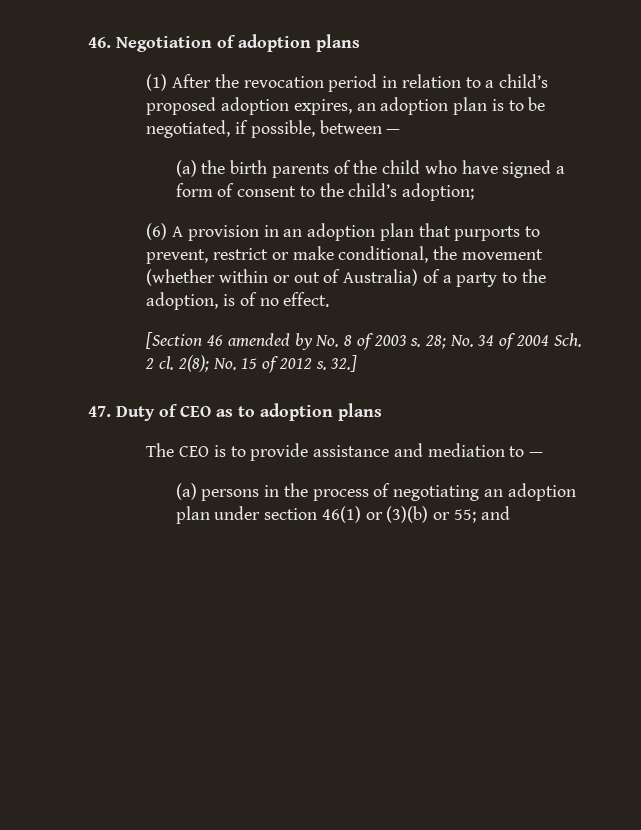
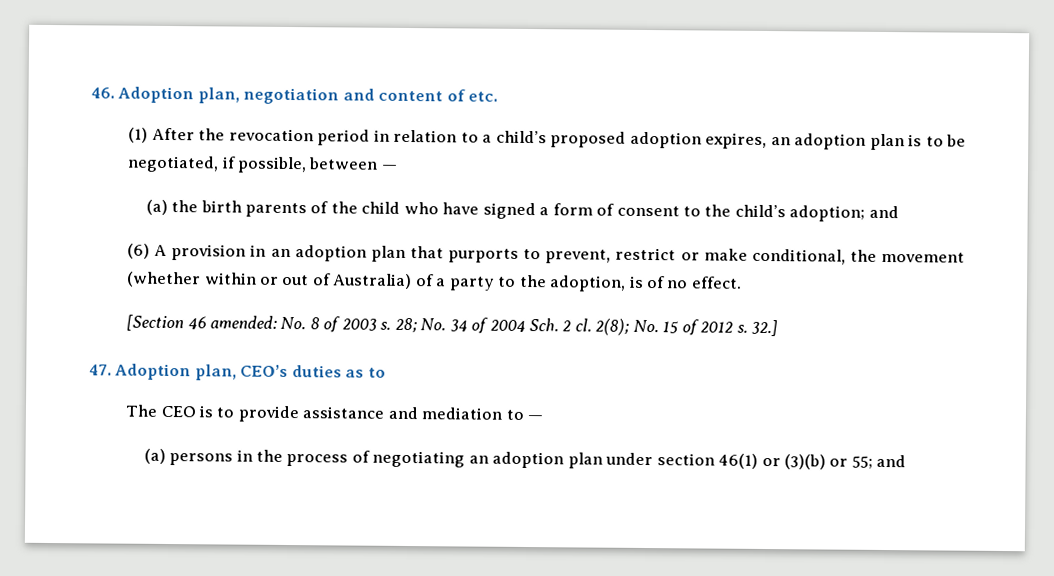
[116,34,360,52] Negotiation of adoption plans -> [118,86,499,105] Adoption plan, negotiation and content of etc.
(475, 192) none -> [868,205,899,219] and
[227,333,313,350] amended by -> [210,315,278,329] amended:
[116,404,211,421] Duty of CEO -> [115,363,342,381] Adoption plan, CEO’s duties
[260,403,382,421] adoption plans -> (386, 372) none

